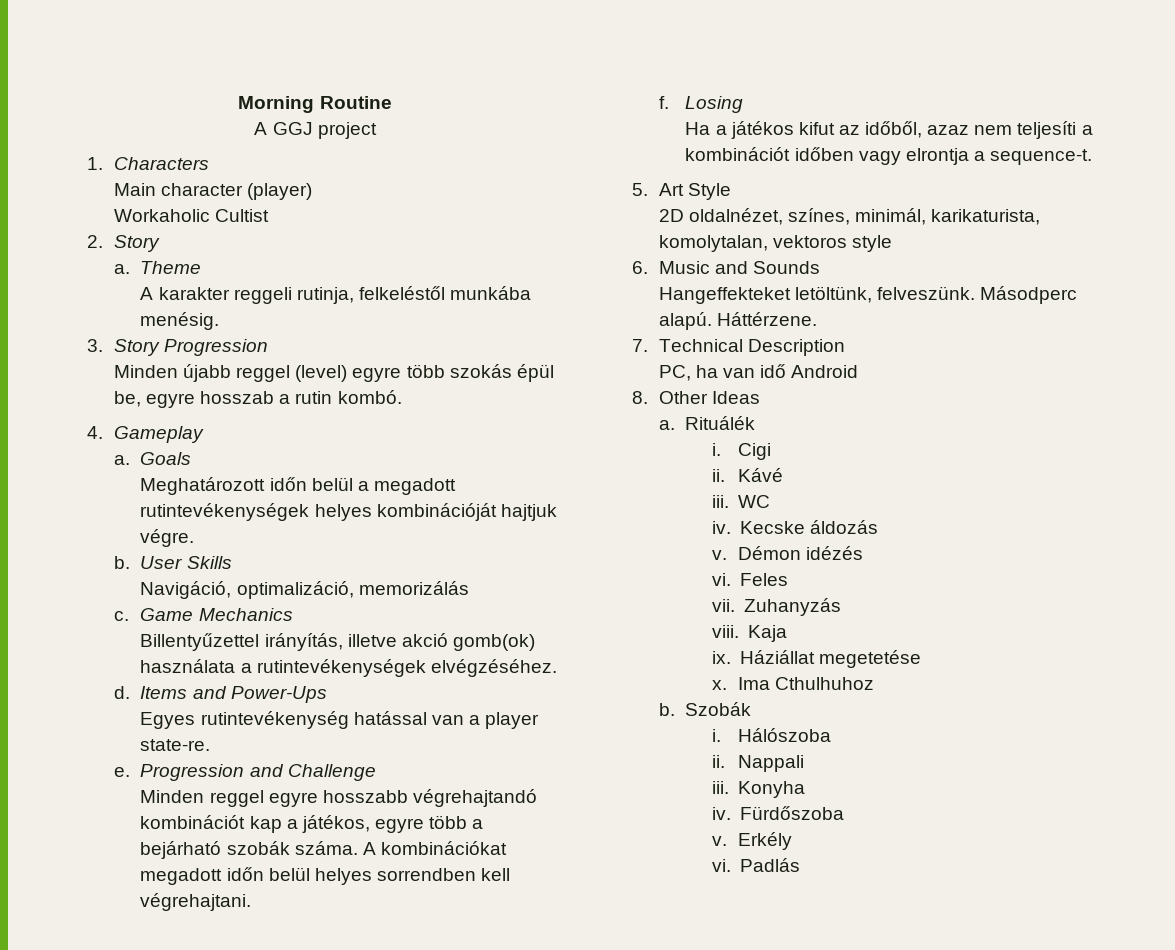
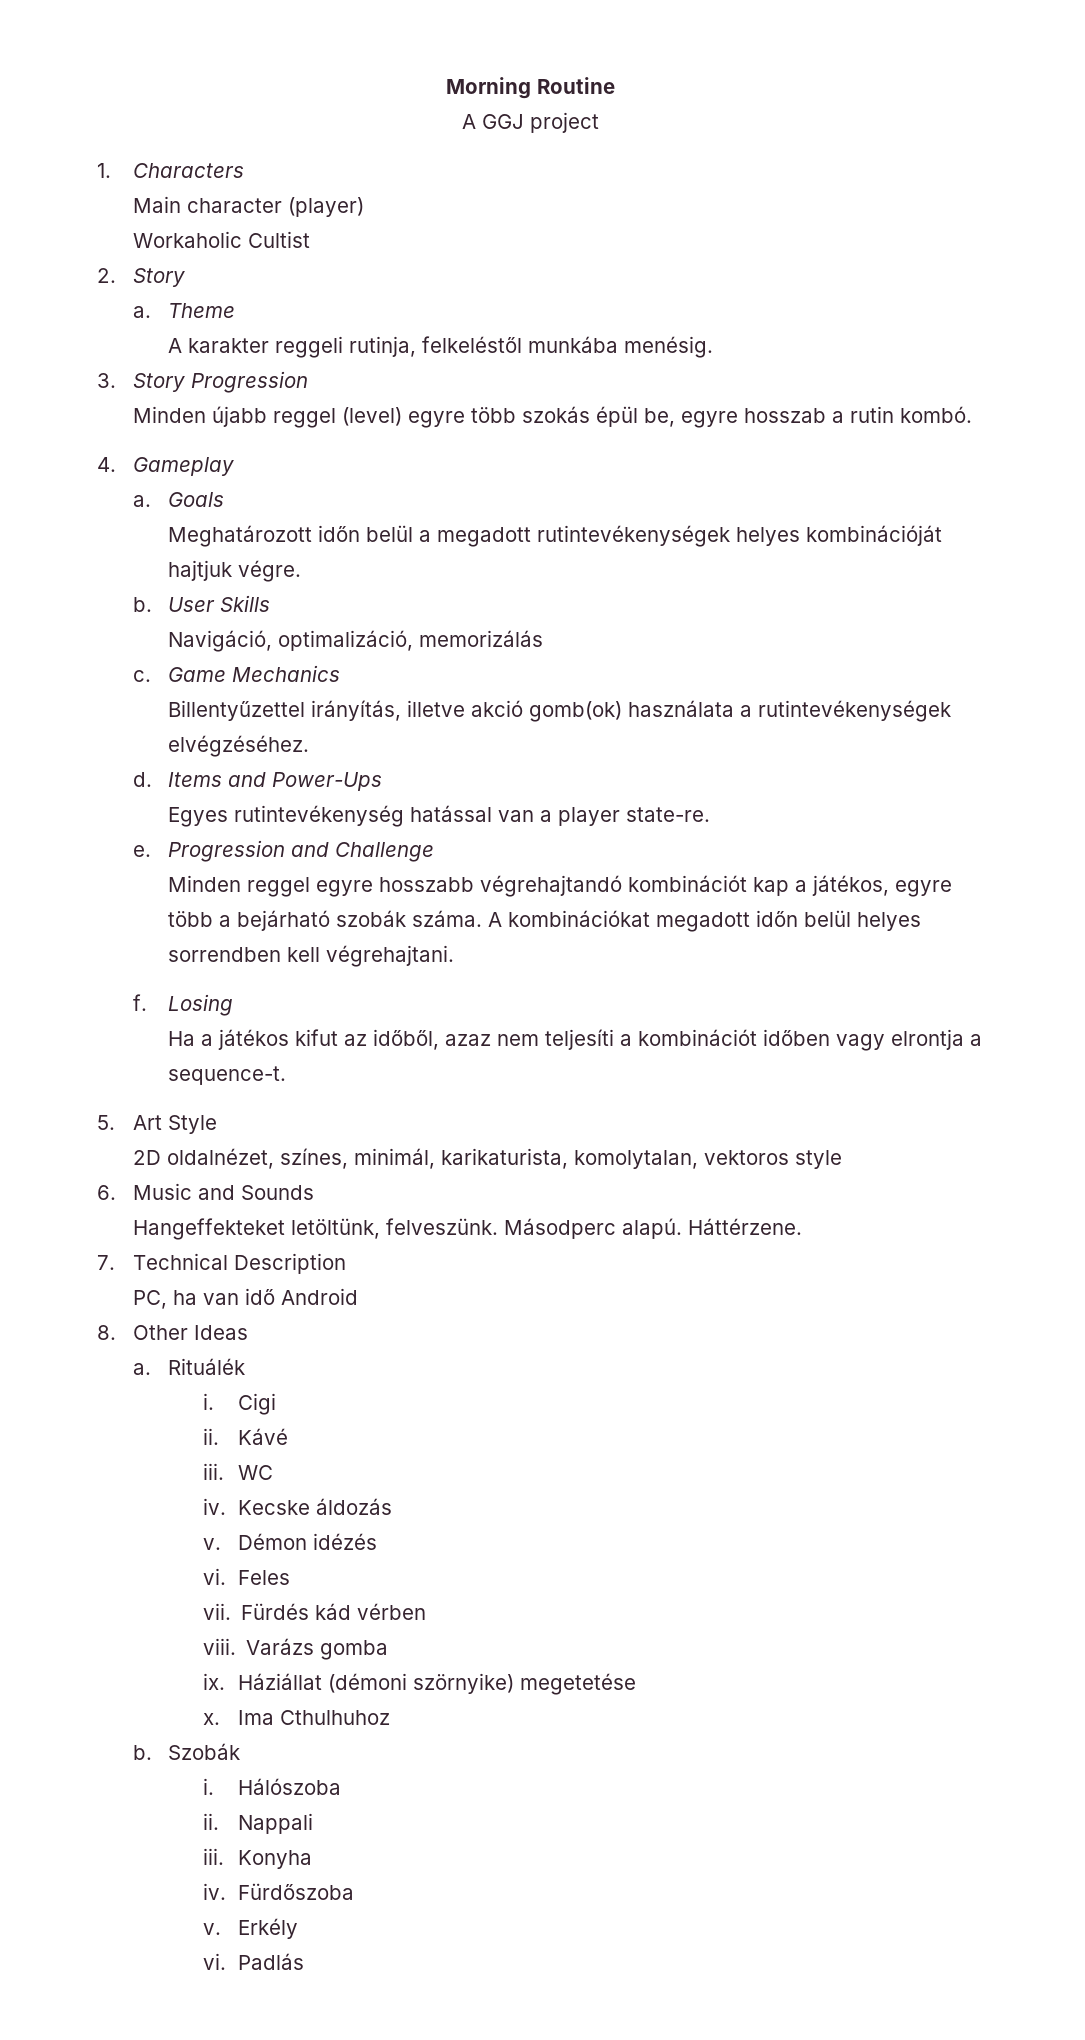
[744,598,842,616] Zuhanyzás -> [241,1603,427,1620] Fürdés kád vérben
[748,625,788,642] Kaja -> [246,1638,389,1660] Varázs gomba
(816, 657) none -> [328,1673,515,1694] (démoni szörnyike)

